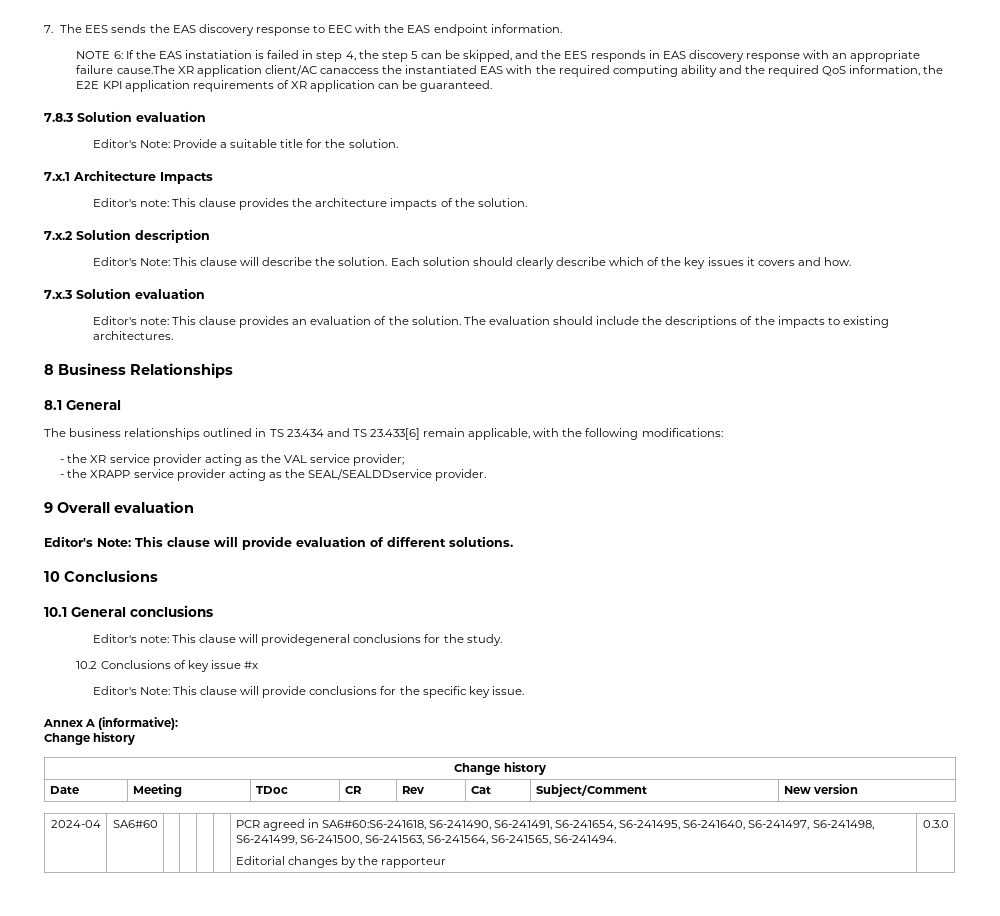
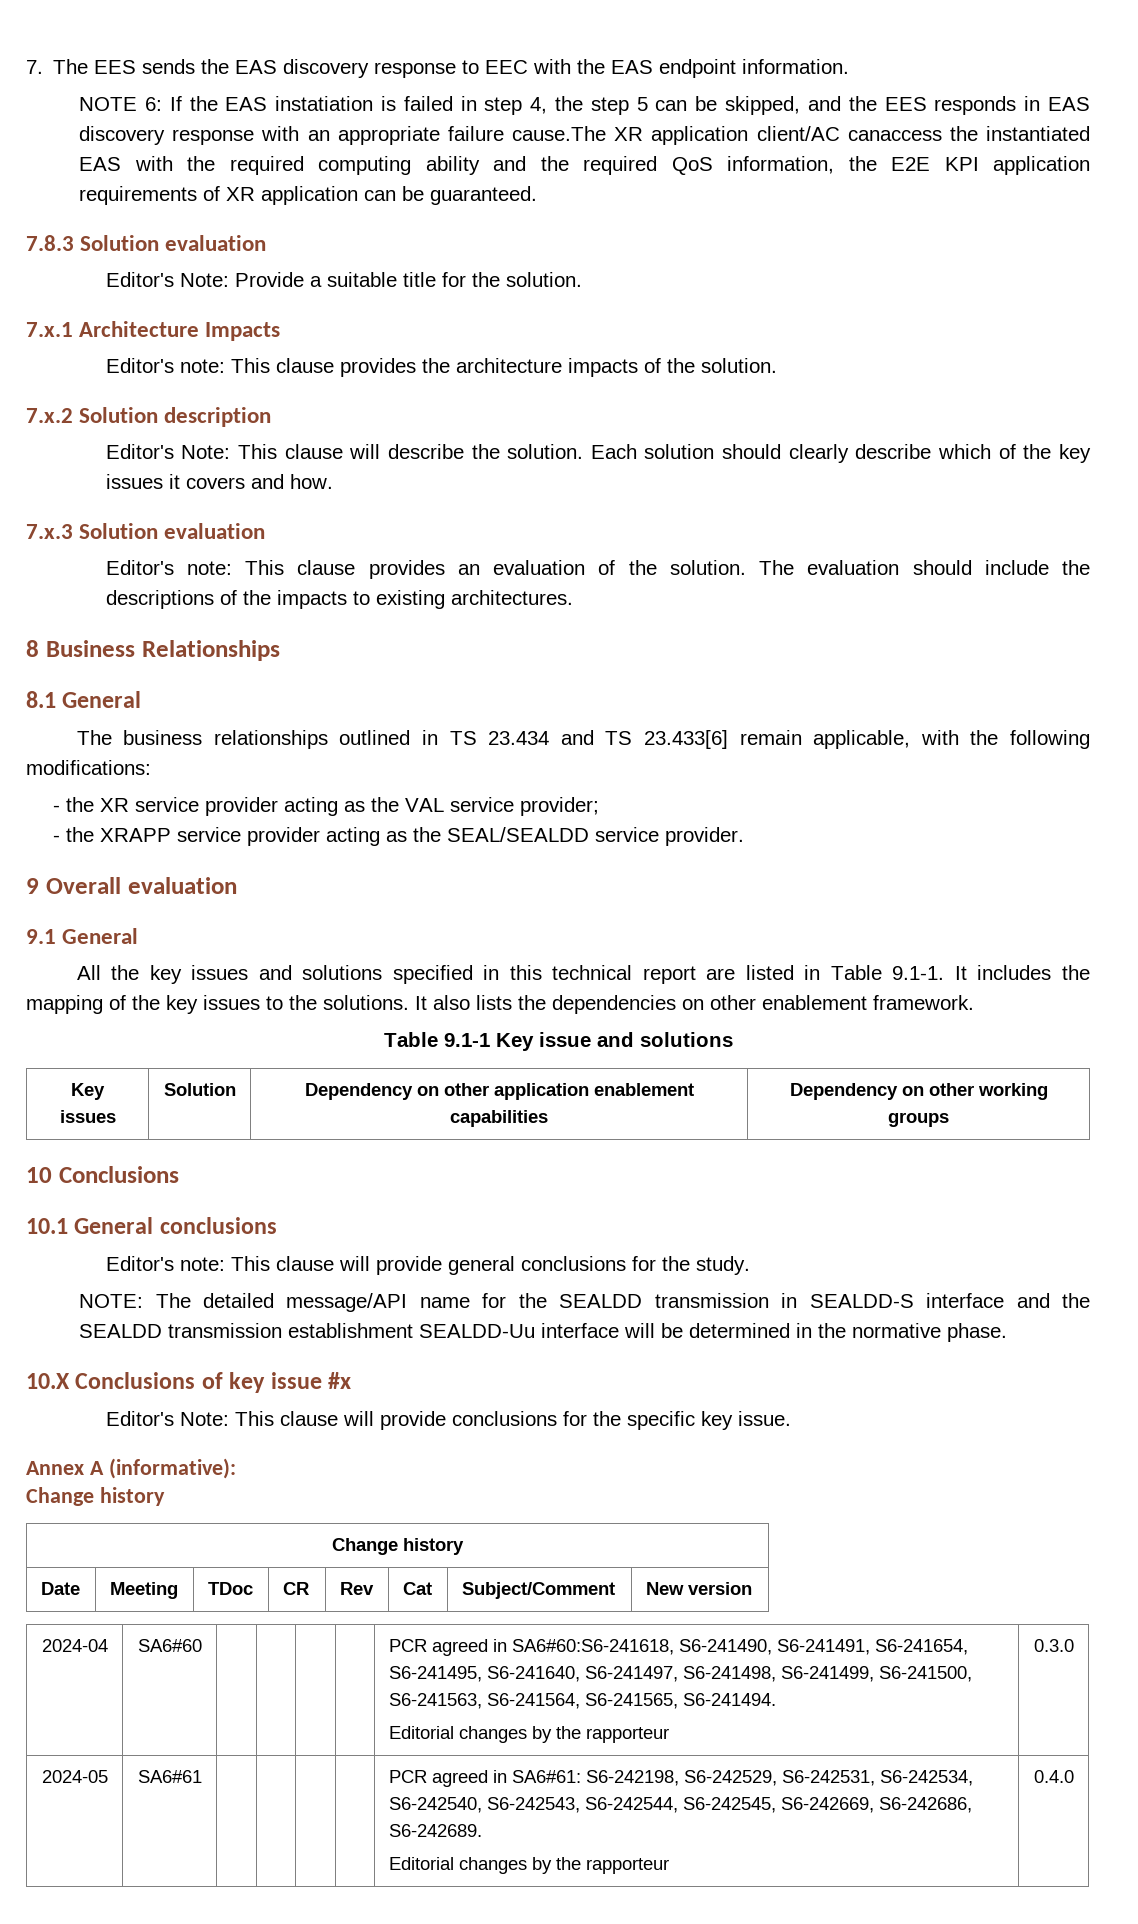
[308,469,433,480] SEAL/SEALDDservice -> [446,827,659,842] SEAL/SEALDD service
[44,536,513,550] Editor's Note: This clause will provide evaluation of different solutions. -> [26,928,139,944] [76,965,1090,984] [26,995,974,1014] [383,1032,733,1051] [71,1083,105,1100] [59,1110,116,1123] [163,1083,236,1096] [304,1083,694,1100] [449,1110,548,1127] [789,1083,1048,1100] [888,1112,949,1127] 9.1 General // All the key issues and solutions specified in this technical report are listed in Table 9.1-1. It includes the mapping of the key issues to the solutions. It also lists the dependencies on other enablement framework. // Table 9.1-1 Key issue and solutions // Key issues | Solution | Dependency on other application enablement capabilities | Dependency on other working groups
[261,634,351,646] providegeneral -> [375,1256,515,1275] provide general
[76,661,98,669] 10.2 -> [79,1293,1090,1312] [79,1323,1008,1342] [26,1373,70,1389] NOTE: The detailed message/API name for the SEALDD transmission in SEALDD-S interface and the SEALDD transmission establishment SEALDD-Uu interface will be determined in the normative phase. // 10.X
(949, 824) none -> [41,1770,108,1783] [137,1770,202,1783] [388,1770,973,1787] [388,1797,972,1813] [388,1824,482,1837] [388,1857,669,1874] [1033,1770,1074,1783] // 2024-05 | SA6#61 | | | | | PCR agreed in SA6#61: S6-242198, S6-242529, S6-242531, S6-242534, S6-242540, S6-242543, S6-242544, S6-242545, S6-242669, S6-242686, S6-242689. // Editorial changes by the rapporteur | 0.4.0

